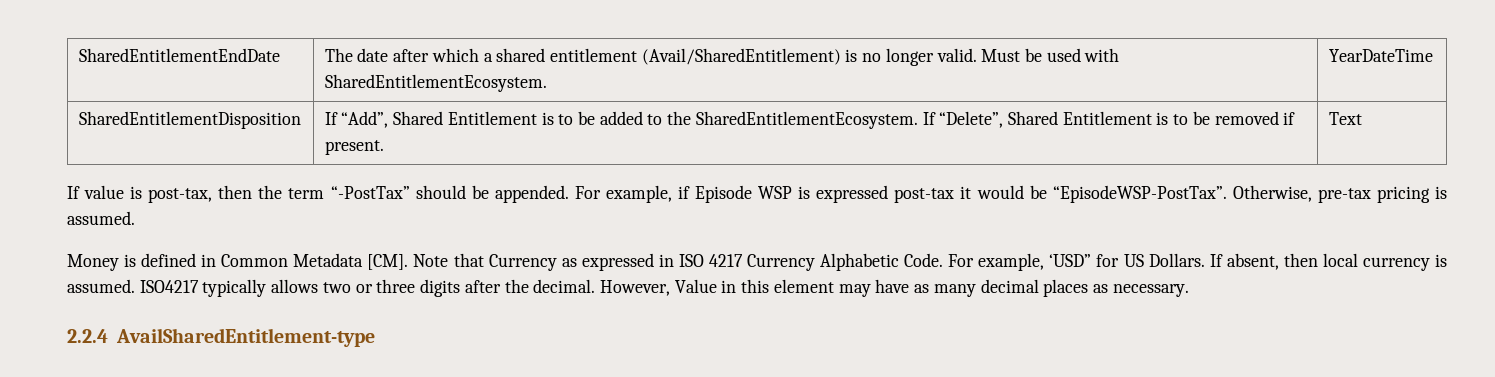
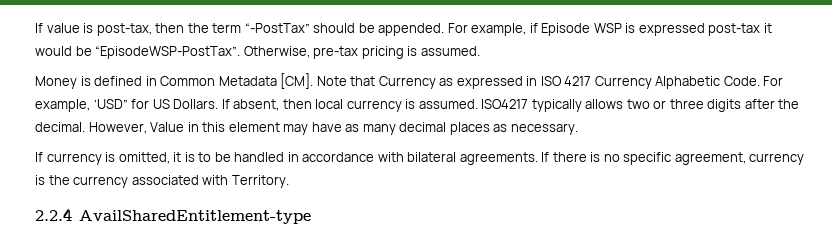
[78,48,280,62] [324,48,1120,66] [324,74,547,92] [1328,49,1433,62] [78,111,301,129] [324,111,1296,129] [324,140,384,155] [1328,112,1362,125] SharedEntitlementEndDate | The date after which a shared entitlement (Avail/SharedEntitlement) is no longer valid. Must be used with SharedEntitlementEcosystem. | YearDateTime // SharedEntitlementDisposition | If “Add”, Shared Entitlement is to be added to the SharedEntitlementEcosystem. If “Delete”, Shared Entitlement is to be removed if present. | Text // -> (35, 28) none
(1189, 290) none -> [35,152,805,165] [35,175,289,188] // If currency is omitted, it is to be handled in accordance with bilateral agreements. If there is no specific agreement, currency is the currency associated with Territory.

